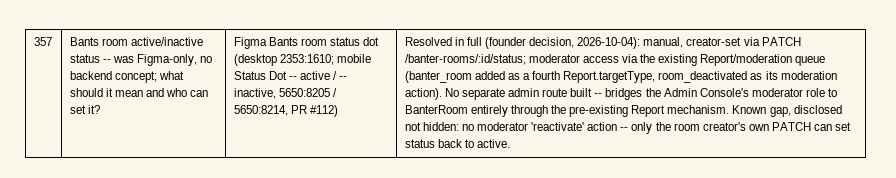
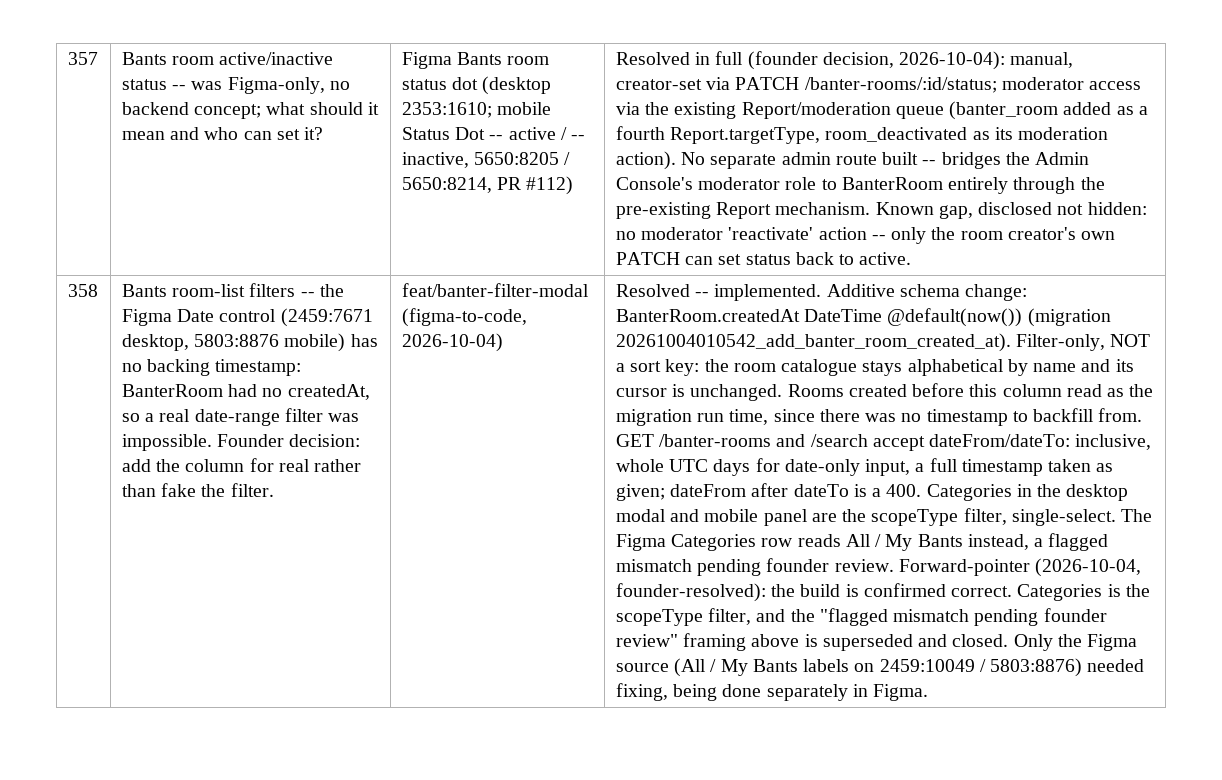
(511, 143) none -> [67,284,98,297] [121,283,344,297] [121,308,373,327] [121,333,378,352] [121,359,302,376] [121,384,370,400] [121,408,360,426] [121,434,361,451] [121,458,362,472] [121,483,274,497] [401,283,589,297] [401,308,527,327] [401,333,503,352] [615,284,1028,301] [615,308,1111,327] [615,333,1151,352] [615,359,1134,376] [615,383,1154,401] [615,408,1143,426] [615,434,1152,451] [615,458,1114,476] [615,483,1129,501] [615,508,1153,526] [615,533,1109,551] [615,558,1142,577] [615,583,1150,602] [615,608,1107,626] [615,633,1138,651] [615,658,1145,677] [615,683,929,701] // 358 | Bants room-list filters -- the Figma Date control (2459:7671 desktop, 5803:8876 mobile) has no backing timestamp: BanterRoom had no createdAt, so a real date-range filter was impossible. Founder decision: add the column for real rather than fake the filter. | feat/banter-filter-modal (figma-to-code, 2026-10-04) | Resolved -- implemented. Additive schema change: BanterRoom.createdAt DateTime @default(now()) (migration 20261004010542_add_banter_room_created_at). Filter-only, NOT a sort key: the room catalogue stays alphabetical by name and its cursor is unchanged. Rooms created before this column read as the migration run time, since there was no timestamp to backfill from. GET /banter-rooms and /search accept dateFrom/dateTo: inclusive, whole UTC days for date-only input, a full timestamp taken as given; dateFrom after dateTo is a 400. Categories in the desktop modal and mobile panel are the scopeType filter, single-select. The Figma Categories row reads All / My Bants instead, a flagged mismatch pending founder review. Forward-pointer (2026-10-04, founder-resolved): the build is confirmed correct. Categories is the scopeType filter, and the "flagged mismatch pending founder review" framing above is superseded and closed. Only the Figma source (All / My Bants labels on 2459:10049 / 5803:8876) needed fixing, being done separately in Figma.

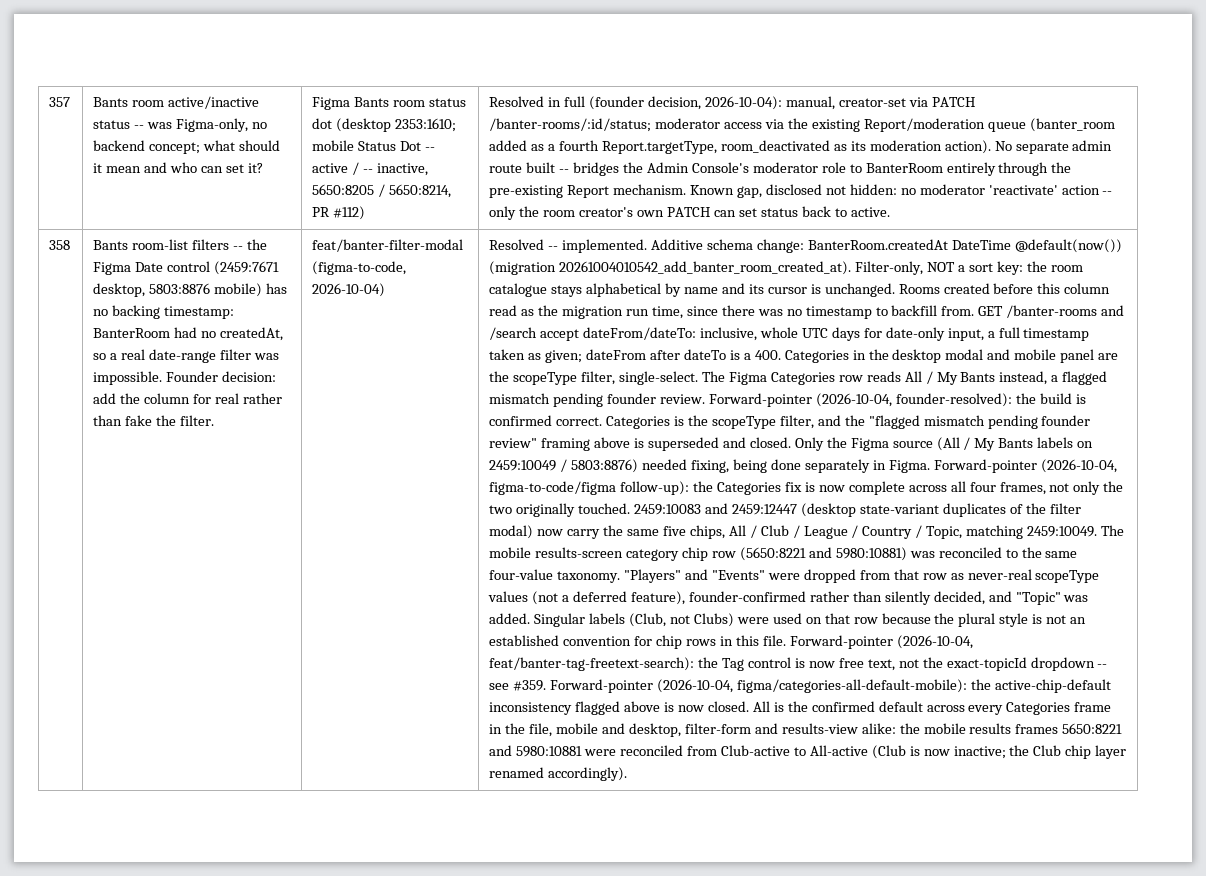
(929, 692) none -> [933,459,1117,473] [489,481,1124,495] [489,503,1081,517] [489,525,1124,539] [489,547,1078,561] [489,569,1100,583] [488,591,1089,605] [489,613,1086,627] [489,635,973,649] [489,657,1108,671] [489,679,1111,693] [489,701,1112,715] [489,723,1123,737] [489,745,1127,759] [489,767,628,781] Forward-pointer (2026-10-04, figma-to-code/figma follow-up): the Categories fix is now complete across all four frames, not only the two originally touched. 2459:10083 and 2459:12447 (desktop state-variant duplicates of the filter modal) now carry the same five chips, All / Club / League / Country / Topic, matching 2459:10049. The mobile results-screen category chip row (5650:8221 and 5980:10881) was reconciled to the same four-value taxonomy. "Players" and "Events" were dropped from that row as never-real scopeType values (not a deferred feature), founder-confirmed rather than silently decided, and "Topic" was added. Singular labels (Club, not Clubs) were used on that row because the plural style is not an established convention for chip rows in this file. Forward-pointer (2026-10-04, feat/banter-tag-freetext-search): the Tag control is now free text, not the exact-topicId dropdown -- see #359. Forward-pointer (2026-10-04, figma/categories-all-default-mobile): the active-chip-default inconsistency flagged above is now closed. All is the confirmed default across every Categories frame in the file, mobile and desktop, filter-form and results-view alike: the mobile results frames 5650:8221 and 5980:10881 were reconciled from Club-active to All-active (Club is now inactive; the Club chip layer renamed accordingly).

